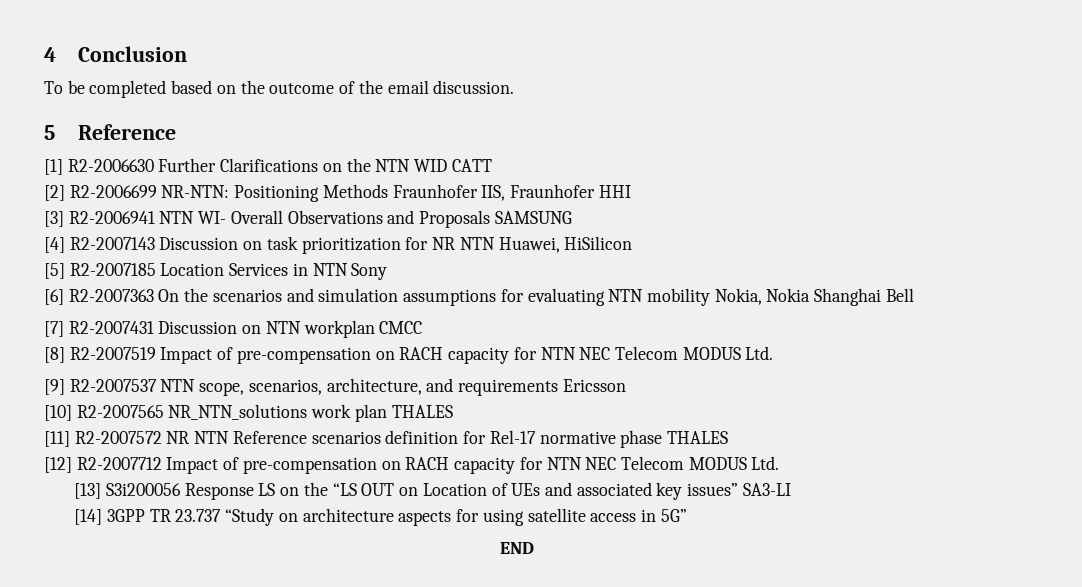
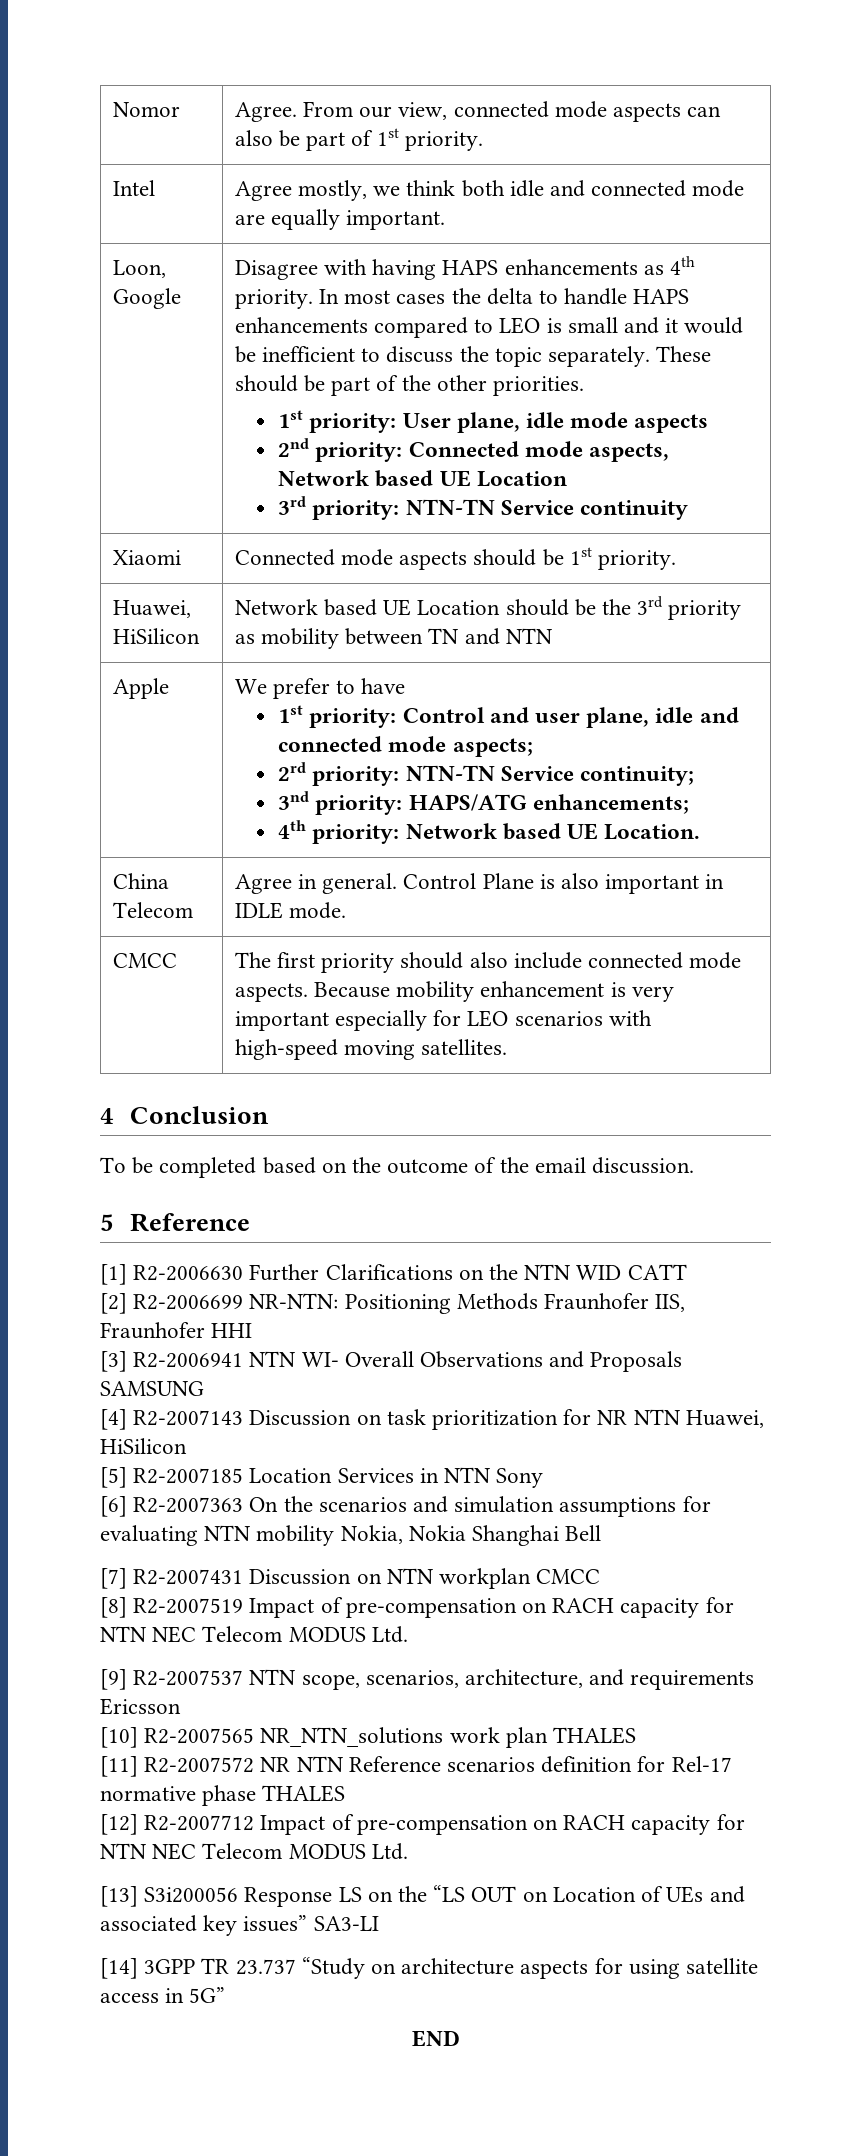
(44, 54) none -> [112,102,180,117] [234,101,722,122] [234,128,483,151] [112,180,155,196] [234,180,745,201] [234,209,446,230] [112,260,166,278] [112,288,181,309] [234,256,695,280] [234,288,690,309] [234,317,744,338] [234,346,712,367] [234,375,584,396] [278,410,709,433] [278,438,669,462] [278,470,567,487] [278,496,688,520] [112,550,181,565] [234,547,676,570] [112,600,191,618] [112,628,200,644] [234,596,742,620] [234,628,553,649] [112,678,169,699] [234,678,406,699] [278,705,739,728] [278,736,533,757] [278,762,694,786] [278,791,689,815] [278,820,701,844] [112,873,169,889] [112,902,193,918] [234,873,725,894] [234,902,346,919] [112,953,177,968] [234,952,742,973] [234,981,674,1002] [234,1010,652,1031] [234,1039,508,1060] Nomor | Agree. From our view, connected mode aspects can also be part of 1st priority. // Intel | Agree mostly, we think both idle and connected mode are equally important. // Loon, Google | Disagree with having HAPS enhancements as 4th priority. In most cases the delta to handle HAPS enhancements compared to LEO is small and it would be inefficient to discuss the topic separately. These should be part of the other priorities. // 1st priority: User plane, idle mode aspects // 2nd priority: Connected mode aspects, Network based UE Location // 3rd priority: NTN-TN Service continuity // Xiaomi | Connected mode aspects should be 1st priority. // Huawei, HiSilicon | Network based UE Location should be the 3rd priority as mobility between TN and NTN // Apple | We prefer to have // 1st priority: Control and user plane, idle and connected mode aspects; // 2rd priority: NTN-TN Service continuity; // 3nd priority: HAPS/ATG enhancements; // 4th priority: Network based UE Location. // China Telecom | Agree in general. Control Plane is also important in IDLE mode. // CMCC | The first priority should also include connected mode aspects. Because mobility enhancement is very important especially for LEO scenarios with high-speed moving satellites. //

